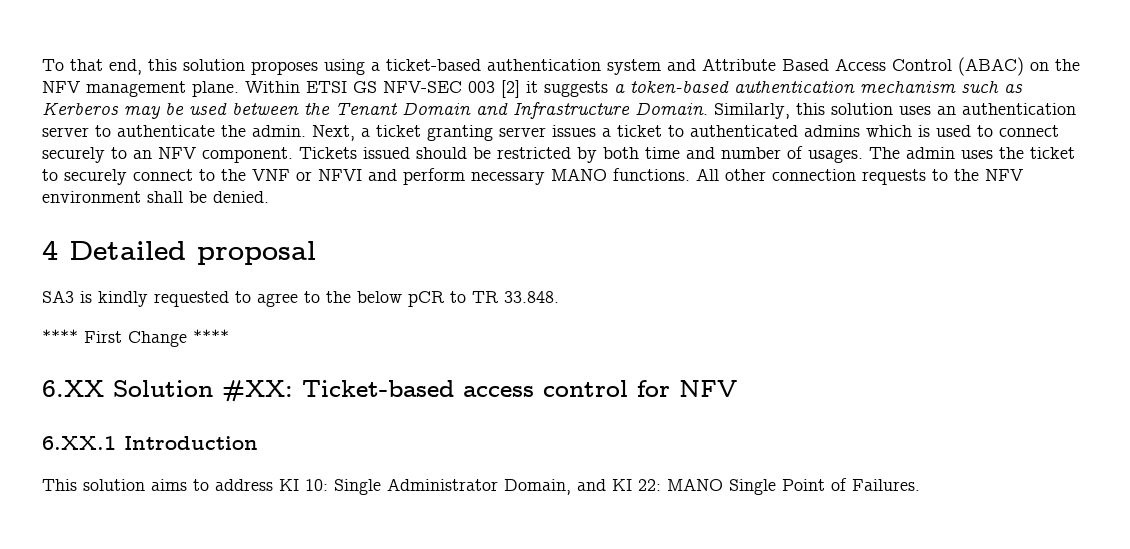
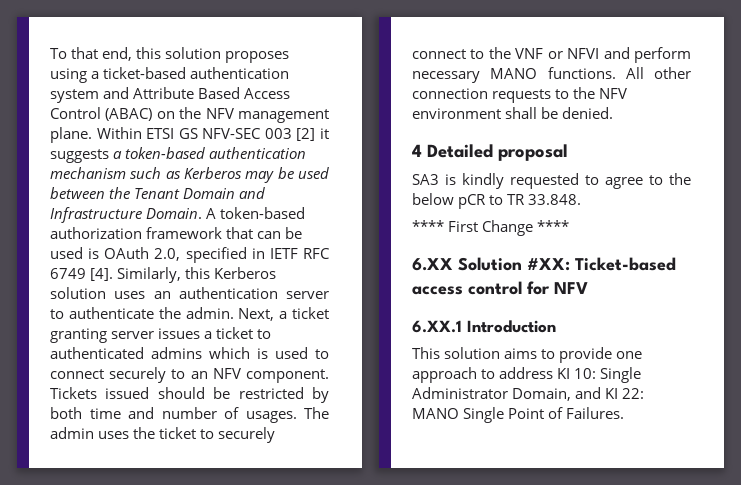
(708, 108) none -> [206,207,306,219] [50,227,303,239] [50,247,330,263] [50,268,114,281] A token-based authorization framework that can be used is OAuth 2.0, specified in IETF RFC 6749 [4].
(825, 109) none -> [214,267,277,279] Kerberos
(209, 485) none -> [559,347,643,363] [412,367,496,383] provide one approach to

